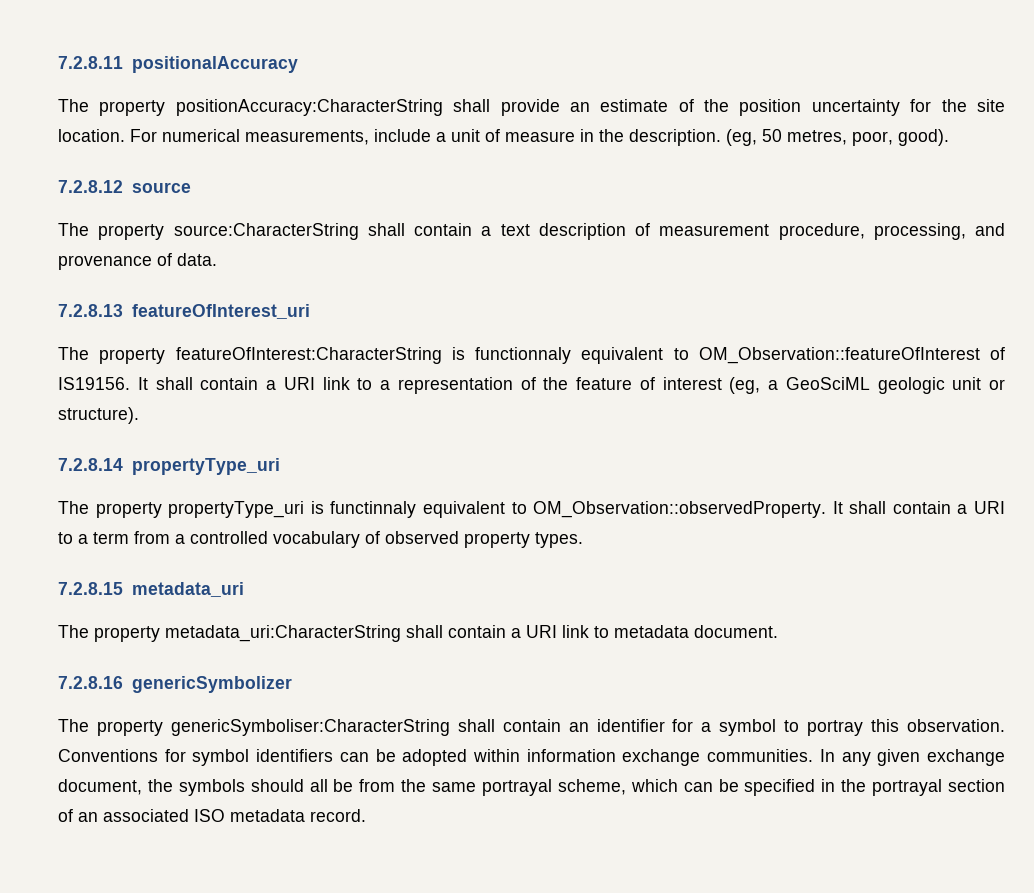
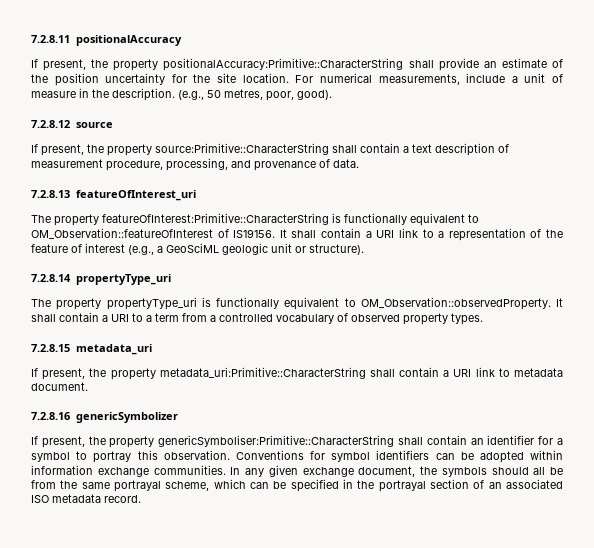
[58,99,443,116] The property positionAccuracy:CharacterString -> [31,58,404,71] If present, the property positionalAccuracy:Primitive::CharacterString
[726,129,757,146] (eg, -> [178,90,204,100] (e.g.,
[58,223,359,240] The property source:CharacterString -> [31,143,329,156] If present, the property source:Primitive::CharacterString
[175,347,571,364] featureOfInterest:CharacterString is functionnaly -> [102,213,407,225] featureOfInterest:Primitive::CharacterString is functionally
[729,377,761,394] (eg, -> [128,245,154,255] (e.g.,
[330,501,417,518] functinnaly -> [216,297,279,309] functionally
[58,625,401,642] The property metadata_uri:CharacterString -> [31,367,366,380] If present, the property metadata_uri:Primitive::CharacterString
[58,719,450,736] The property genericSymboliser:CharacterString -> [31,435,395,448] If present, the property genericSymboliser:Primitive::CharacterString

